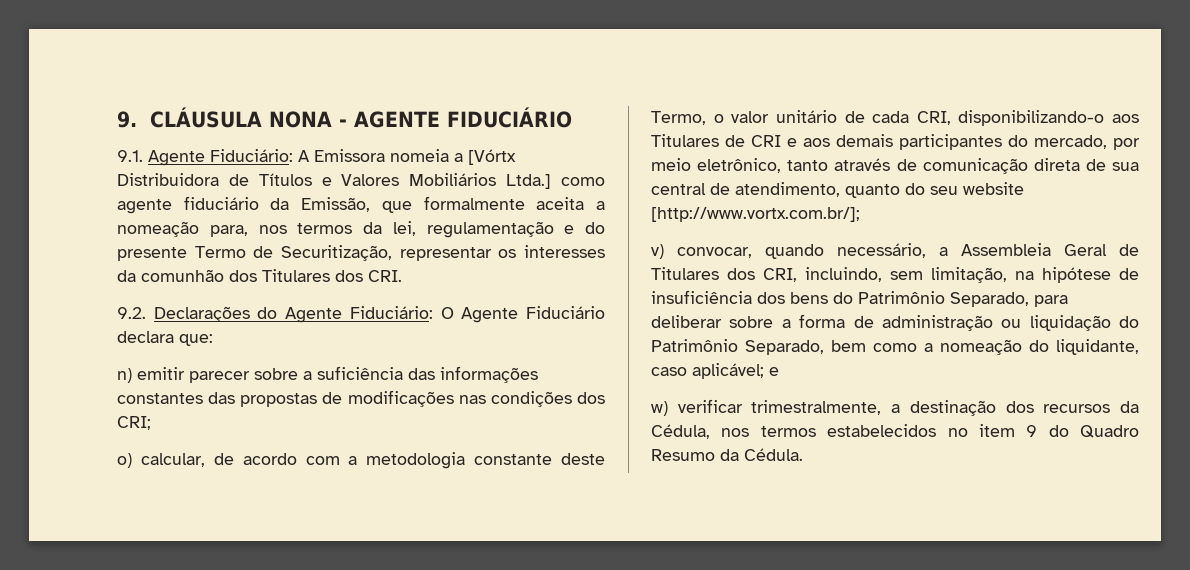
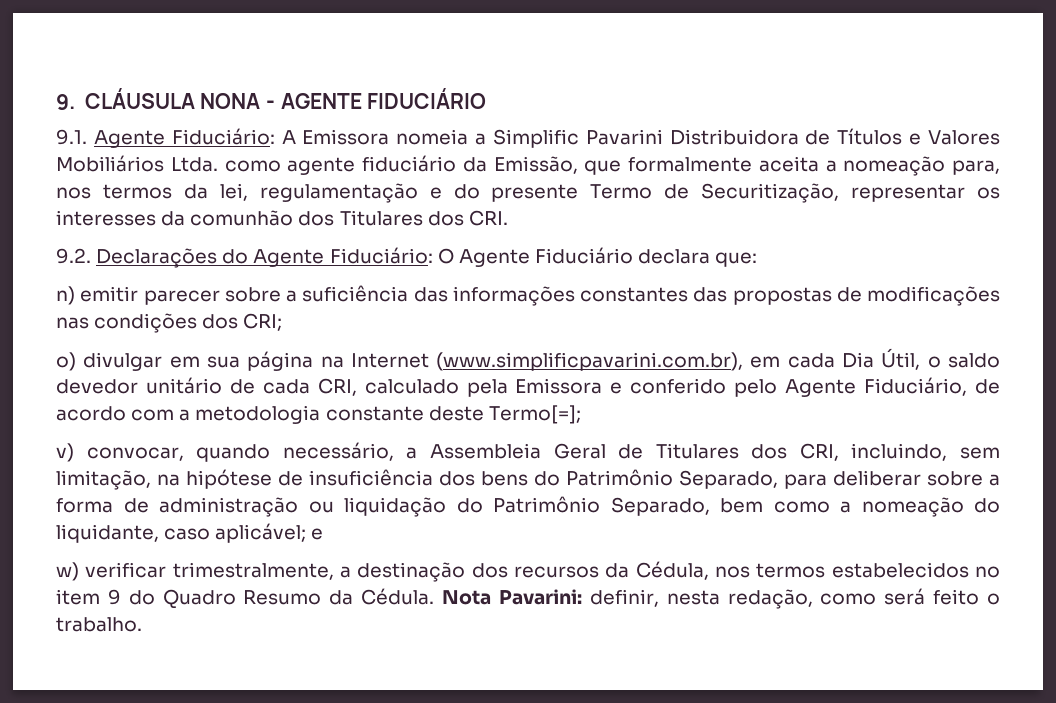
[468,149,516,165] [Vórtx -> [492,129,663,148] Simplific Pavarini
[506,174,552,189] Ltda.] -> [170,157,218,172] Ltda.
[140,453,205,467] calcular, -> [83,348,1000,371] [56,377,968,397] divulgar em sua página na Internet (www.simplificpavarini.com.br), em cada Dia Útil, o saldo devedor unitário de cada CRI, calculado pela Emissora e conferido pelo Agente Fiduciário,
[651,110,1139,126] [651,134,1140,150] [651,158,1139,174] [651,182,1024,198] [651,207,860,222] Termo, o valor unitário de cada CRI, disponibilizando-o aos Titulares de CRI e aos demais participantes do mercado, por meio eletrônico, tanto através de comunicação direta de sua central de atendimento, quanto do seu website [http://www.vortx.com.br/]; -> [488,405,581,424] Termo[=];
(803, 454) none -> [442,588,1001,609] [56,617,142,632] Nota Pavarini: definir, nesta redação, como será feito o trabalho.

